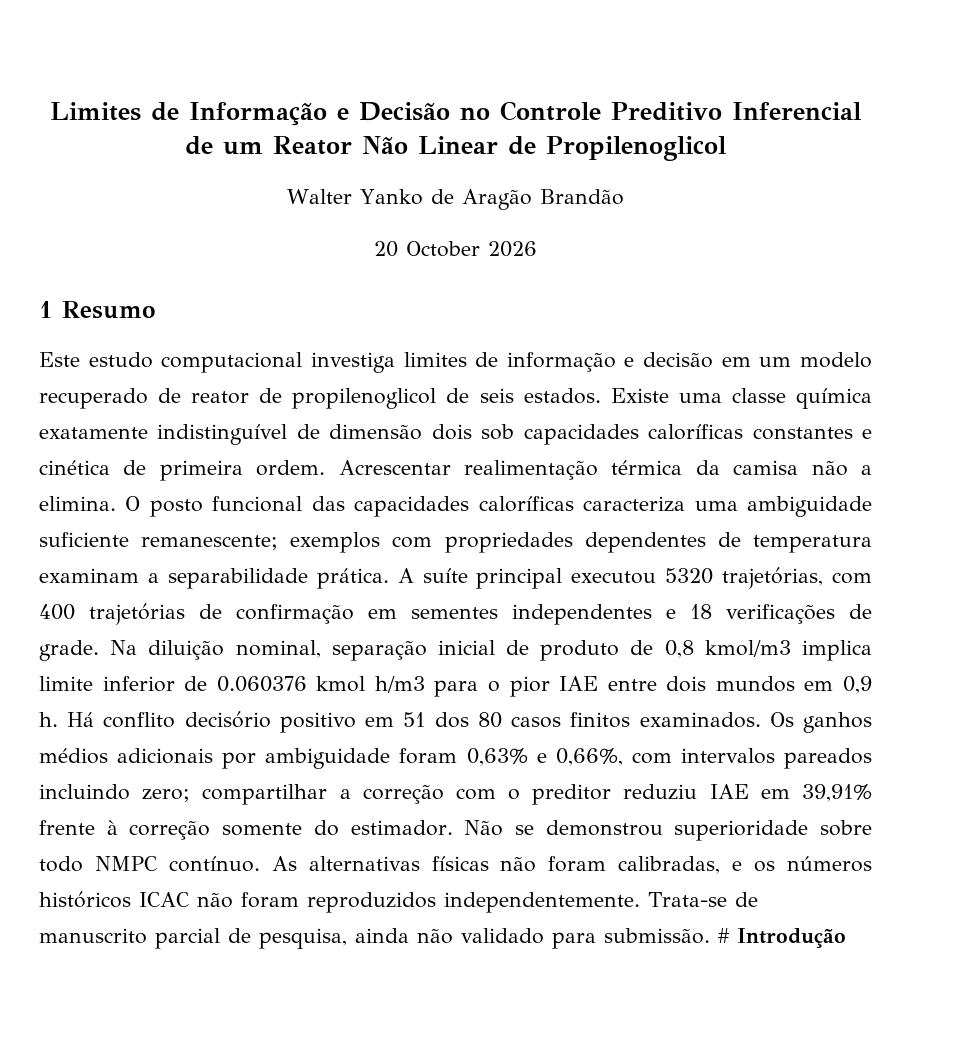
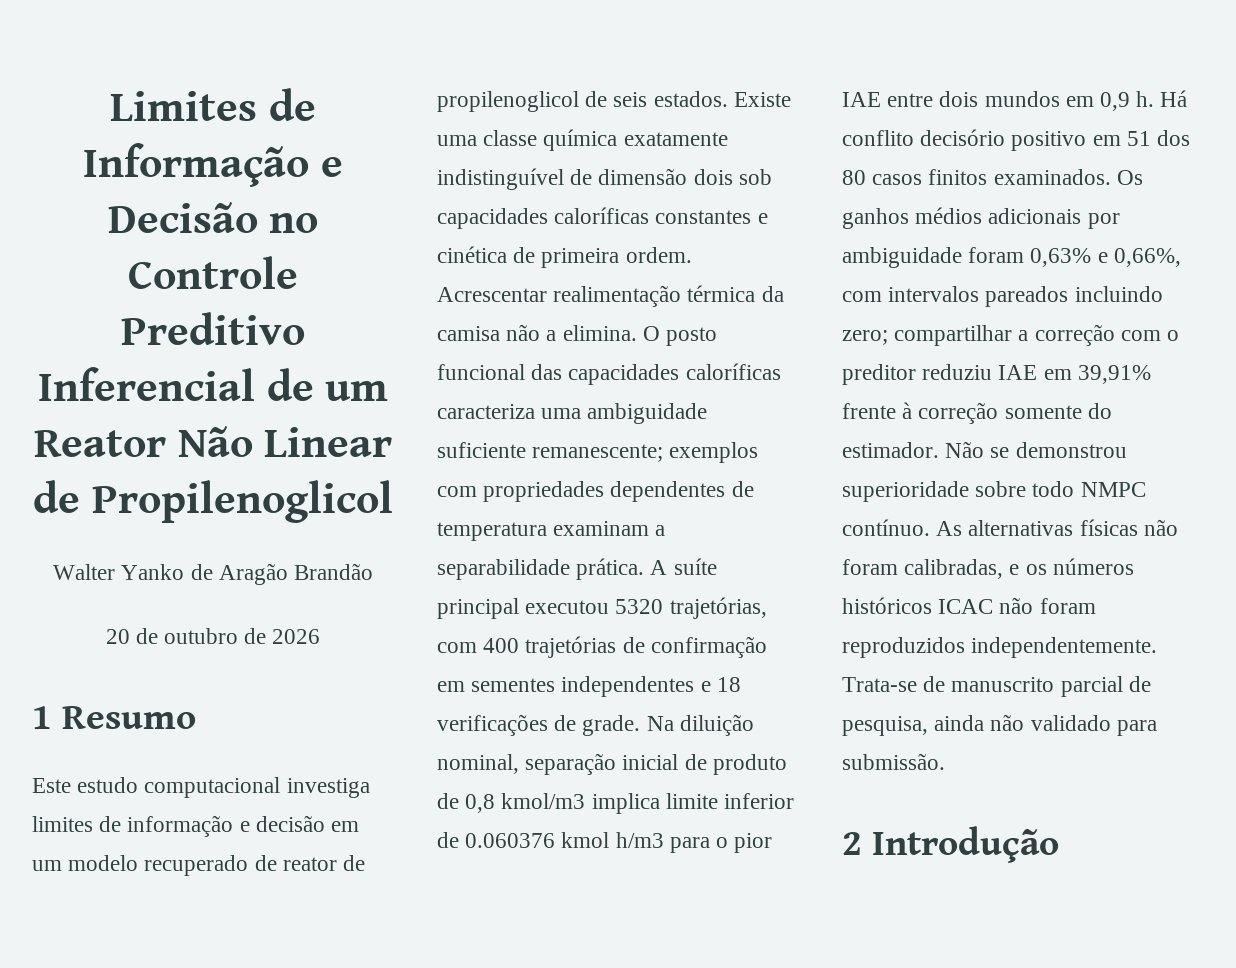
[406,241,480,257] October -> [135,628,267,644] de outubro de
[718,928,730,943] # -> [842,832,862,855] // 2

